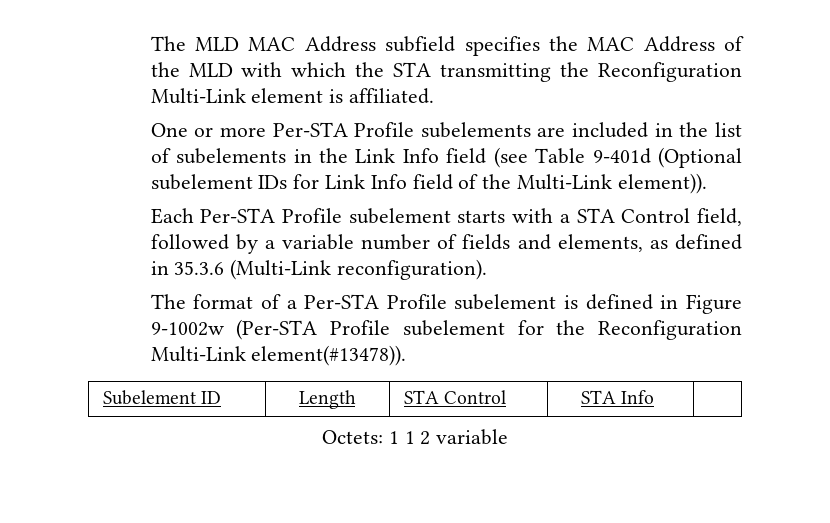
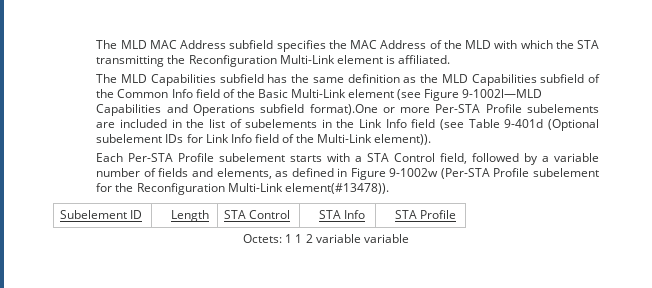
[150,123,188,137] One -> [96,74,601,86] [96,89,543,101] [96,104,378,116] The MLD Capabilities subfield has the same definition as the MLD Capabilities subfield of the Common Info field of the Basic Multi-Link element (see Figure 9-1002l—MLD Capabilities and Operations subfield format).One
[174,259,488,280] [150,294,679,310] 35.3.6 (Multi-Link reconfiguration). // The format of a Per-STA Profile subelement is defined in -> (348, 172) none
(654, 397) none -> [395,210,457,219] STA Profile
(509, 437) none -> [363,234,409,243] variable

